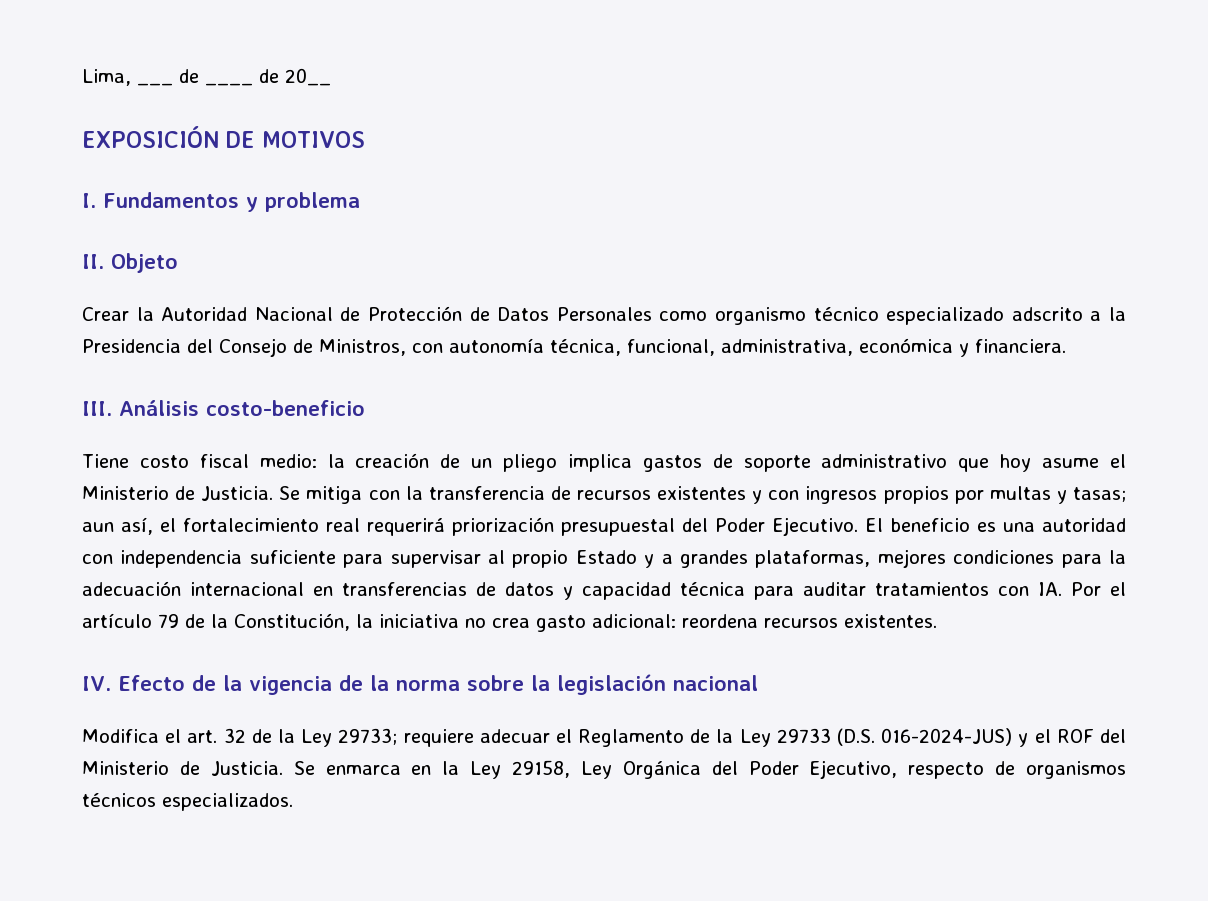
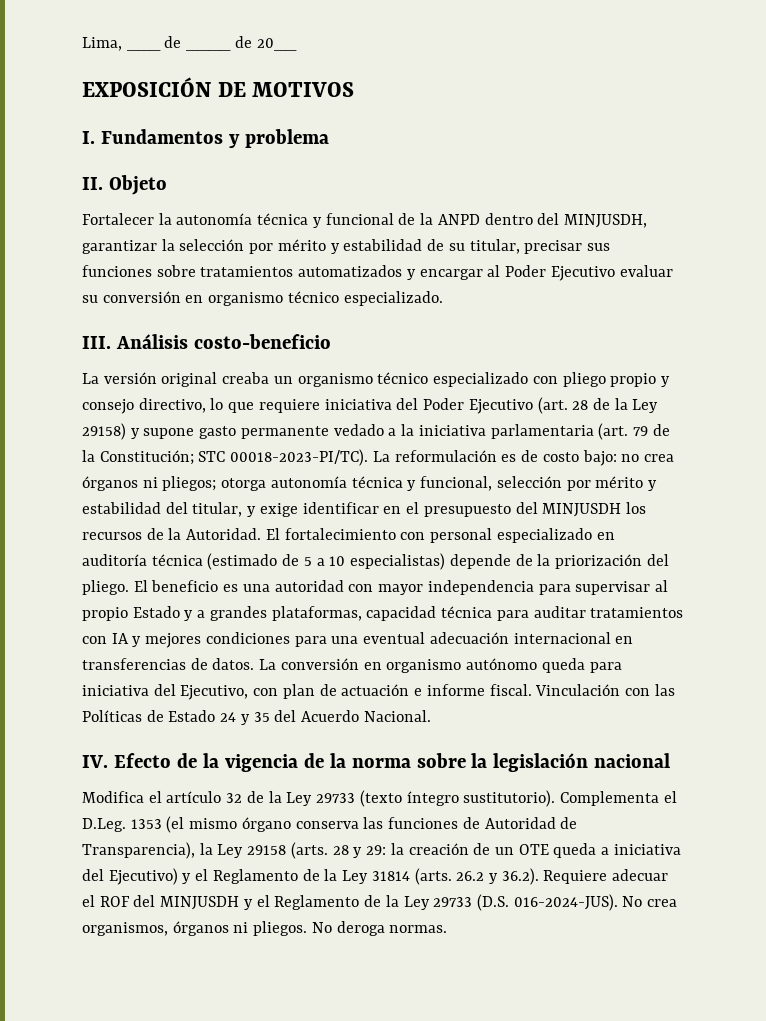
[82,306,1127,325] [82,338,1066,357] [82,400,365,416] [82,453,1126,472] [82,486,1126,504] [82,517,858,536] Crear la Autoridad Nacional de Protección de Datos Personales como organismo técnico especializado adscrito a la Presidencia del Consejo de Ministros, con autonomía técnica, funcional, administrativa, económica y financiera. // III. Análisis costo-beneficio // Tiene costo fiscal medio: la creación de un pliego implica gastos de soporte administrativo que hoy asume el Ministerio de Justicia. Se mitiga con la transferencia de recursos existentes y con ingresos propios por multas y tasas; aun así, el fortalecimiento real requerirá priorización presupuestal del Poder Ejecutivo. -> [82,213,647,228] [82,239,610,254] [82,265,673,281] [82,291,443,306] [82,334,331,349] [82,372,670,387] [82,397,659,414] [82,423,670,440] [82,449,674,466] [82,476,657,491] [82,502,646,517] [82,528,615,543] [82,553,669,570] [82,580,129,595] Fortalecer la autonomía técnica y funcional de la ANPD dentro del MINJUSDH, garantizar la selección por mérito y estabilidad de su titular, precisar sus funciones sobre tratamientos automatizados y encargar al Poder Ejecutivo evaluar su conversión en organismo técnico especializado. // III. Análisis costo-beneficio // La versión original creaba un organismo técnico especializado con pliego propio y consejo directivo, lo que requiere iniciativa del Poder Ejecutivo (art. 28 de la Ley 29158) y supone gasto permanente vedado a la iniciativa parlamentaria (art. 79 de la Constitución; STC 00018-2023-PI/TC). La reformulación es de costo bajo: no crea órganos ni pliegos; otorga autonomía técnica y funcional, selección por mérito y estabilidad del titular, y exige identificar en el presupuesto del MINJUSDH los recursos de la Autoridad. El fortalecimiento con personal especializado en auditoría técnica (estimado de 5 a 10 especialistas) depende de la priorización del pliego.
[120,550,336,568] independencia suficiente -> [378,580,534,595] mayor independencia
[877,549,1126,568] [82,581,573,600] mejores condiciones para la adecuación internacional en transferencias de datos y -> (362, 613) none
[1038,582,1126,596] [82,613,937,632] IA. Por el artículo 79 de la Constitución, la iniciativa no crea gasto adicional: reordena recursos existentes. -> [111,632,634,648] [82,658,622,673] [82,684,675,700] [82,710,431,725] IA y mejores condiciones para una eventual adecuación internacional en transferencias de datos. La conversión en organismo autónomo queda para iniciativa del Ejecutivo, con plan de actuación e informe fiscal. Vinculación con las Políticas de Estado 24 y 35 del Acuerdo Nacional.
[187,730,218,743] art. -> [166,791,222,803] artículo
[338,728,550,747] 29733; requiere adecuar -> [316,790,677,807] [82,816,578,833] [82,842,681,859] [82,868,669,885] [82,895,253,910] 29733 (texto íntegro sustitutorio). Complementa el D.Leg. 1353 (el mismo órgano conserva las funciones de Autoridad de Transparencia), la Ley 29158 (arts. 28 y 29: la creación de un OTE queda a iniciativa del Ejecutivo) y el Reglamento de la Ley 31814 (arts. 26.2 y 36.2). Requiere adecuar el ROF del MINJUSDH y
[881,728,1126,747] [82,760,1126,779] [82,793,293,811] 016-2024-JUS) y el ROF del Ministerio de Justicia. Se enmarca en la Ley 29158, Ley Orgánica del Poder Ejecutivo, respecto de organismos técnicos especializados. -> [513,894,678,911] [82,921,448,936] 016-2024-JUS). No crea organismos, órganos ni pliegos. No deroga normas.

